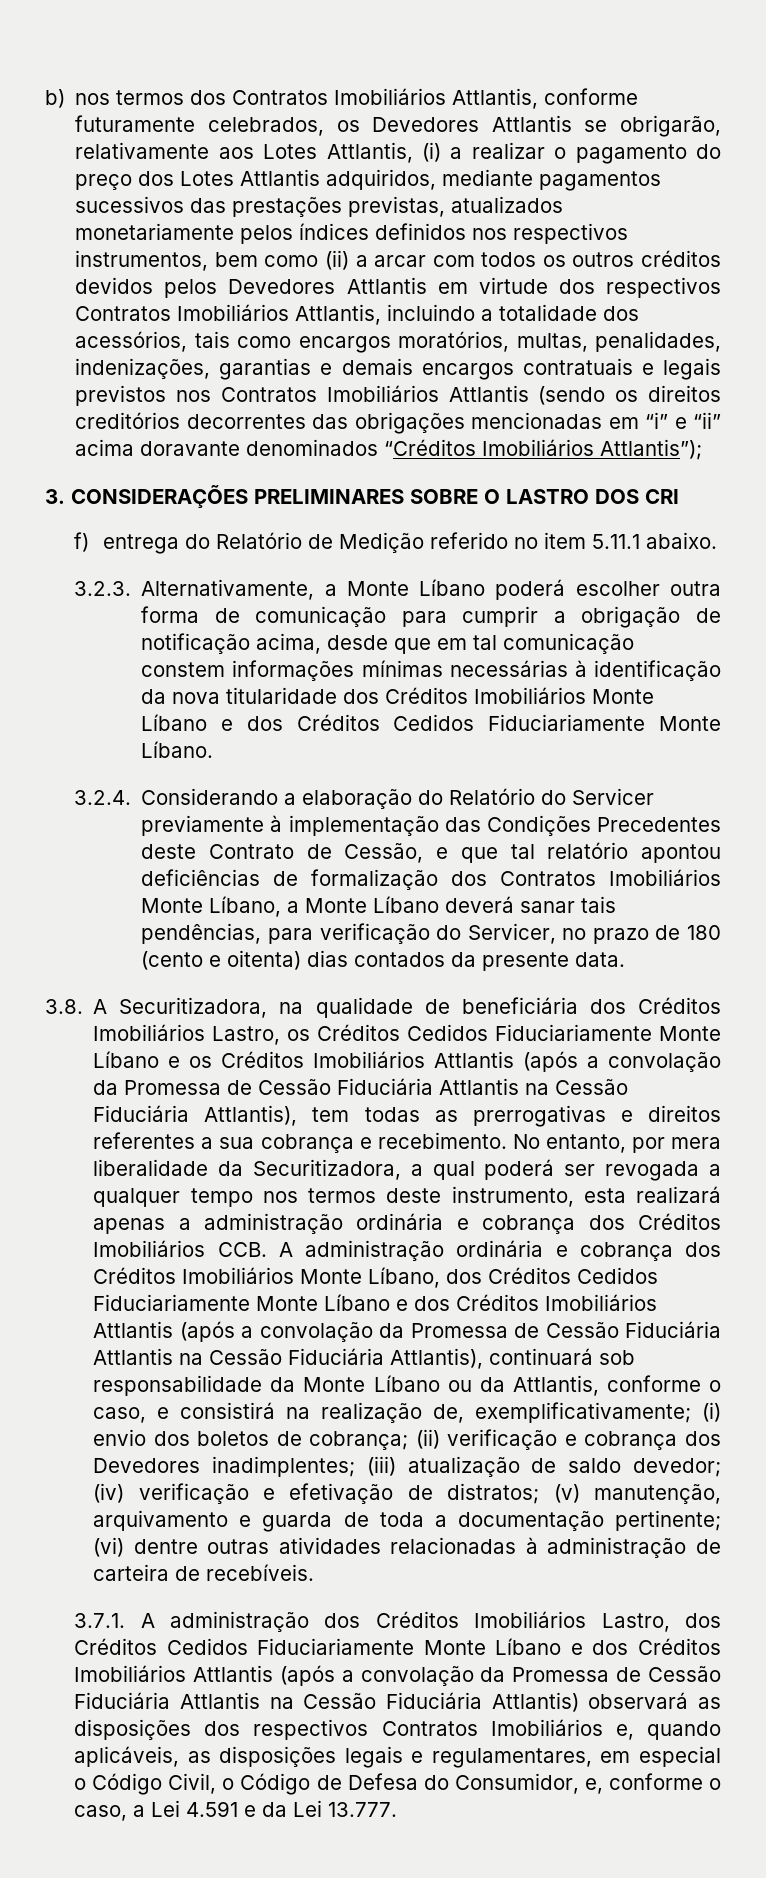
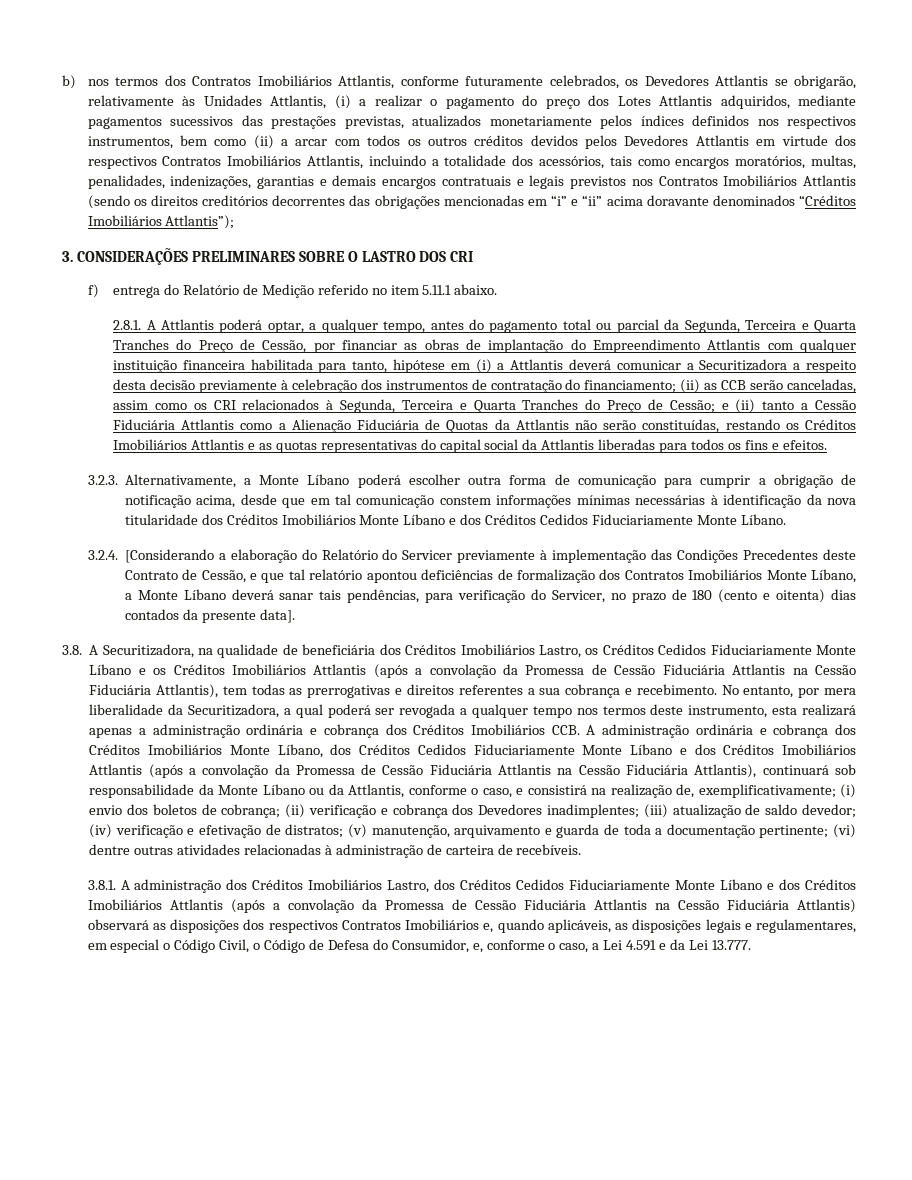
[218,144,318,159] aos Lotes -> [182,95,262,106] às Unidades
(718, 540) none -> [113,319,857,333] [113,339,856,353] [113,359,857,373] [113,379,856,393] [113,399,856,413] [113,419,856,433] [113,439,827,453] // 2.8.1. A Attlantis poderá optar, a qualquer tempo, antes do pagamento total ou parcial da Segunda, Terceira e Quarta Tranches do Preço de Cessão, por financiar as obras de implantação do Empreendimento Attlantis com qualquer instituição financeira habilitada para tanto, hipótese em (i) a Attlantis deverá comunicar a Securitizadora a respeito desta decisão previamente à celebração dos instrumentos de contratação do financiamento; (ii) as CCB serão canceladas, assim como os CRI relacionados à Segunda, Terceira e Quarta Tranches do Preço de Cessão; e (ii) tanto a Cessão Fiduciária Attlantis como a Alienação Fiduciária de Quotas da Attlantis não serão constituídas, restando os Créditos Imobiliários Attlantis e as quotas representativas do capital social da Attlantis liberadas para todos os fins e efeitos.
[141,788,279,805] Considerando -> [124,549,214,563] [Considerando
[575,952,626,967] data. -> [259,609,295,623] data].
[74,1613,126,1628] 3.7.1. -> [87,880,116,890] 3.8.1.

